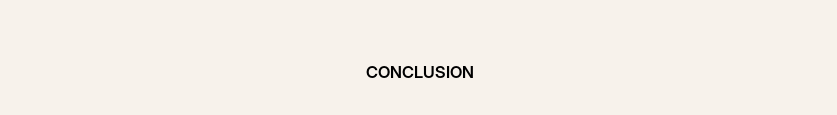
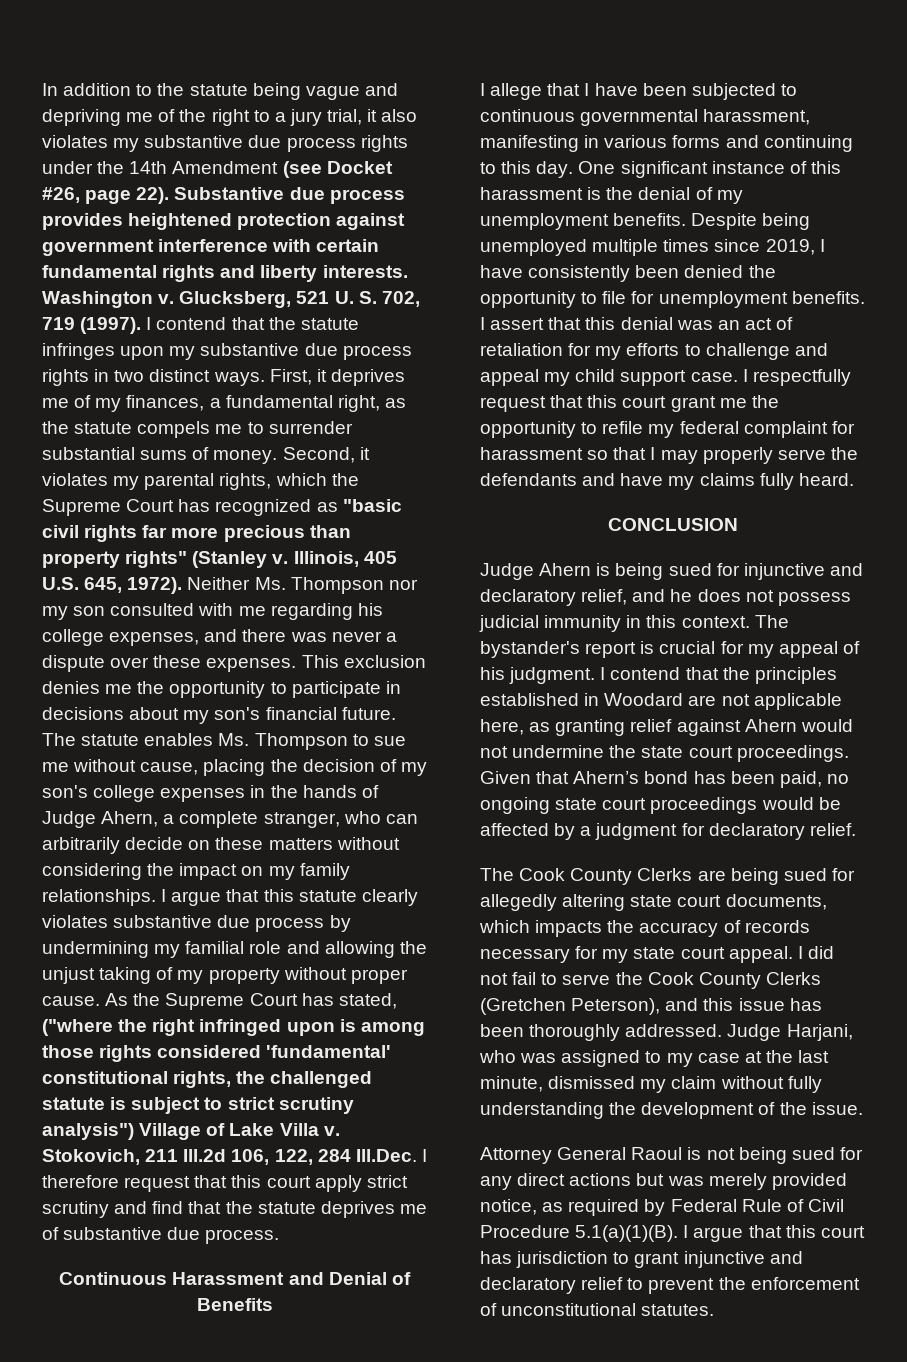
[365,66,474,78] CONCLUSION -> [42,83,398,100] [42,109,418,126] [42,135,408,152] [42,161,393,178] [42,187,405,204] [42,213,406,230] [42,239,380,256] [42,265,408,282] [42,291,420,308] [42,317,359,334] [42,343,412,360] [42,369,405,386] [42,395,406,412] [42,421,353,438] [42,447,370,464] [42,473,359,490] [42,499,402,516] [42,525,351,542] [42,551,397,568] [42,577,418,594] [42,603,383,620] [42,629,397,646] [42,655,426,672] [42,681,401,698] [42,707,396,724] [42,733,406,750] [42,759,427,776] [42,785,379,802] [42,811,418,828] [42,837,400,854] [42,863,350,880] [42,889,418,906] [42,915,351,932] [42,941,427,958] [42,967,408,984] [42,993,397,1010] [42,1019,425,1036] [42,1045,392,1062] [42,1071,373,1088] [42,1097,354,1114] [42,1123,340,1140] [42,1149,427,1165] [42,1175,408,1192] [42,1201,427,1218] [42,1227,280,1244] [59,1272,411,1285] [196,1298,273,1311] [480,83,797,100] [480,109,811,126] [480,135,853,152] [480,161,841,178] [480,187,743,204] [480,213,811,230] [480,239,825,256] [480,265,776,282] [480,291,865,308] [480,317,794,330] [480,343,828,360] [480,369,851,386] [480,395,779,412] [480,421,855,438] [480,447,858,464] [480,473,854,490] [607,518,738,531] [480,563,863,580] [480,589,851,606] [479,615,789,632] [480,641,860,658] [480,667,837,684] [480,693,842,710] [480,719,853,736] [480,745,849,762] [480,771,849,788] [480,797,841,814] [480,823,856,840] [480,868,855,885] [480,894,827,911] [479,920,810,937] [480,946,834,963] [480,972,821,989] [480,998,822,1015] [480,1024,853,1041] [479,1050,830,1067] [480,1076,822,1093] [480,1102,863,1119] [480,1147,863,1164] [480,1173,847,1190] [480,1199,844,1216] [480,1225,865,1242] [480,1251,803,1268] [480,1277,860,1294] [480,1303,715,1316] In addition to the statute being vague and depriving me of the right to a jury trial, it also violates my substantive due process rights under the 14th Amendment (see Docket #26, page 22). Substantive due process provides heightened protection against government interference with certain fundamental rights and liberty interests. Washington v. Glucksberg, 521 U. S. 702, 719 (1997). I contend that the statute infringes upon my substantive due process rights in two distinct ways. First, it deprives me of my finances, a fundamental right, as the statute compels me to surrender substantial sums of money. Second, it violates my parental rights, which the Supreme Court has recognized as "basic civil rights far more precious than property rights" (Stanley v. Illinois, 405 U.S. 645, 1972). Neither Ms. Thompson nor my son consulted with me regarding his college expenses, and there was never a dispute over these expenses. This exclusion denies me the opportunity to participate in decisions about my son's financial future. The statute enables Ms. Thompson to sue me without cause, placing the decision of my son's college expenses in the hands of Judge Ahern, a complete stranger, who can arbitrarily decide on these matters without considering the impact on my family relationships. I argue that this statute clearly violates substantive due process by undermining my familial role and allowing the unjust taking of my property without proper cause. As the Supreme Court has stated, ("where the right infringed upon is among those rights considered 'fundamental' constitutional rights, the challenged statute is subject to strict scrutiny analysis") Village of Lake Villa v. Stokovich, 211 Ill.2d 106, 122, 284 Ill.Dec. I therefore request that this court apply strict scrutiny and find that the statute deprives me of substantive due process. // Continuous Harassment and Denial of Benefits // I allege that I have been subjected to continuous governmental harassment, manifesting in various forms and continuing to this day. One significant instance of this harassment is the denial of my unemployment benefits. Despite being unemployed multiple times since 2019, I have consistently been denied the opportunity to file for unemployment benefits. I assert that this denial was an act of retaliation for my efforts to challenge and appeal my child support case. I respectfully request that this court grant me the opportunity to refile my federal complaint for harassment so that I may properly serve the defendants and have my claims fully heard. // CONCLUSION // Judge Ahern is being sued for injunctive and declaratory relief, and he does not possess judicial immunity in this context. The bystander's report is crucial for my appeal of his judgment. I contend that the principles established in Woodard are not applicable here, as granting relief against Ahern would not undermine the state court proceedings. Given that Ahern’s bond has been paid, no ongoing state court proceedings would be affected by a judgment for declaratory relief. // The Cook County Clerks are being sued for allegedly altering state court documents, which impacts the accuracy of records necessary for my state court appeal. I did not fail to serve the Cook County Clerks (Gretchen Peterson), and this issue has been thoroughly addressed. Judge Harjani, who was assigned to my case at the last minute, dismissed my claim without fully understanding the development of the issue. // Attorney General Raoul is not being sued for any direct actions but was merely provided notice, as required by Federal Rule of Civil Procedure 5.1(a)(1)(B). I argue that this court has jurisdiction to grant injunctive and declaratory relief to prevent the enforcement of unconstitutional statutes.

